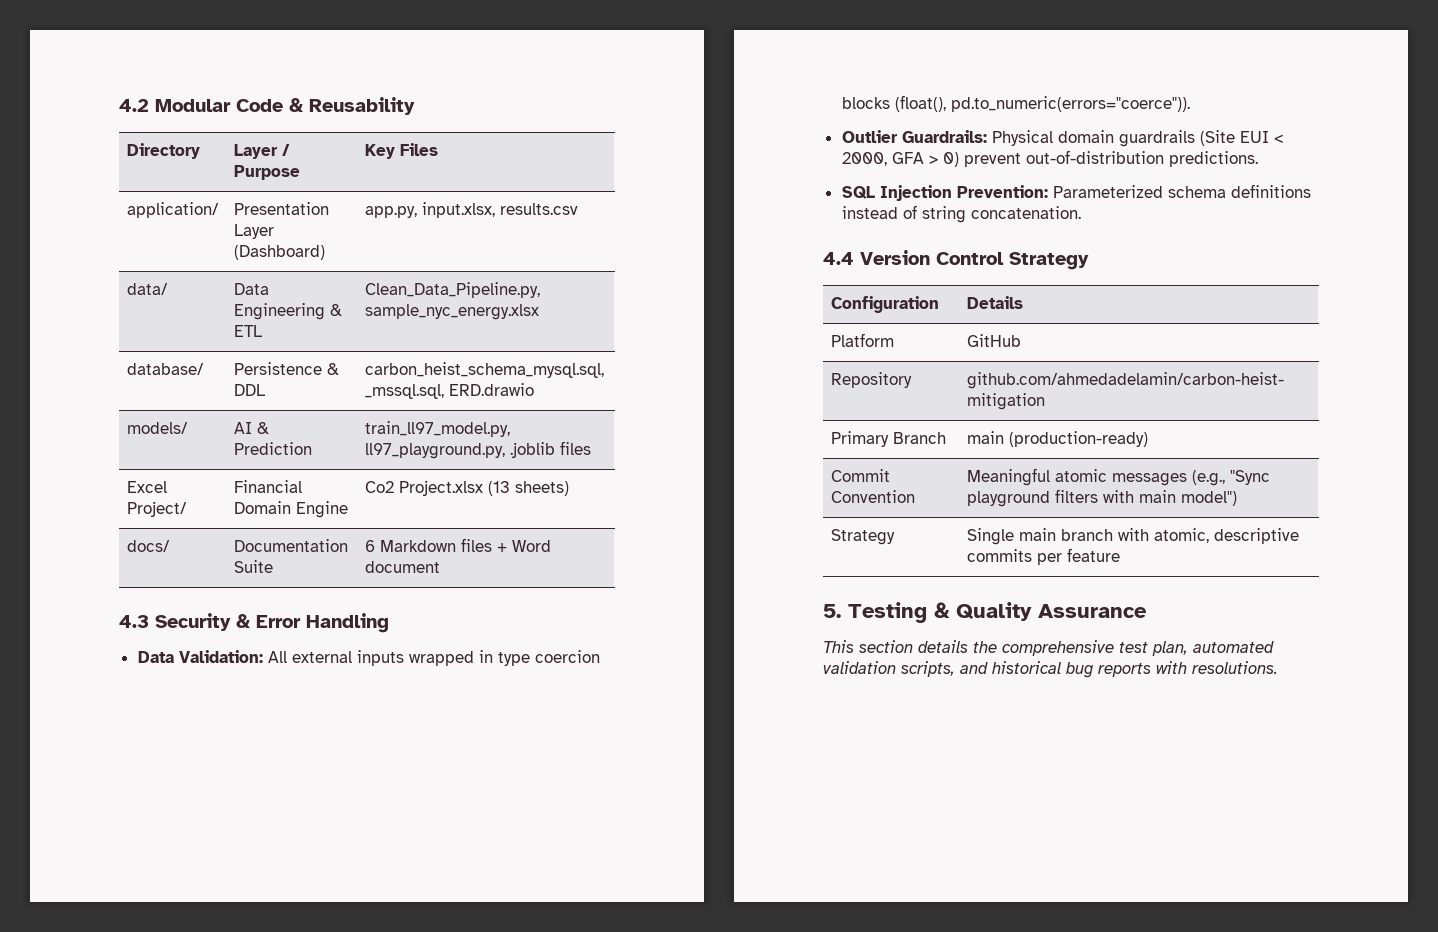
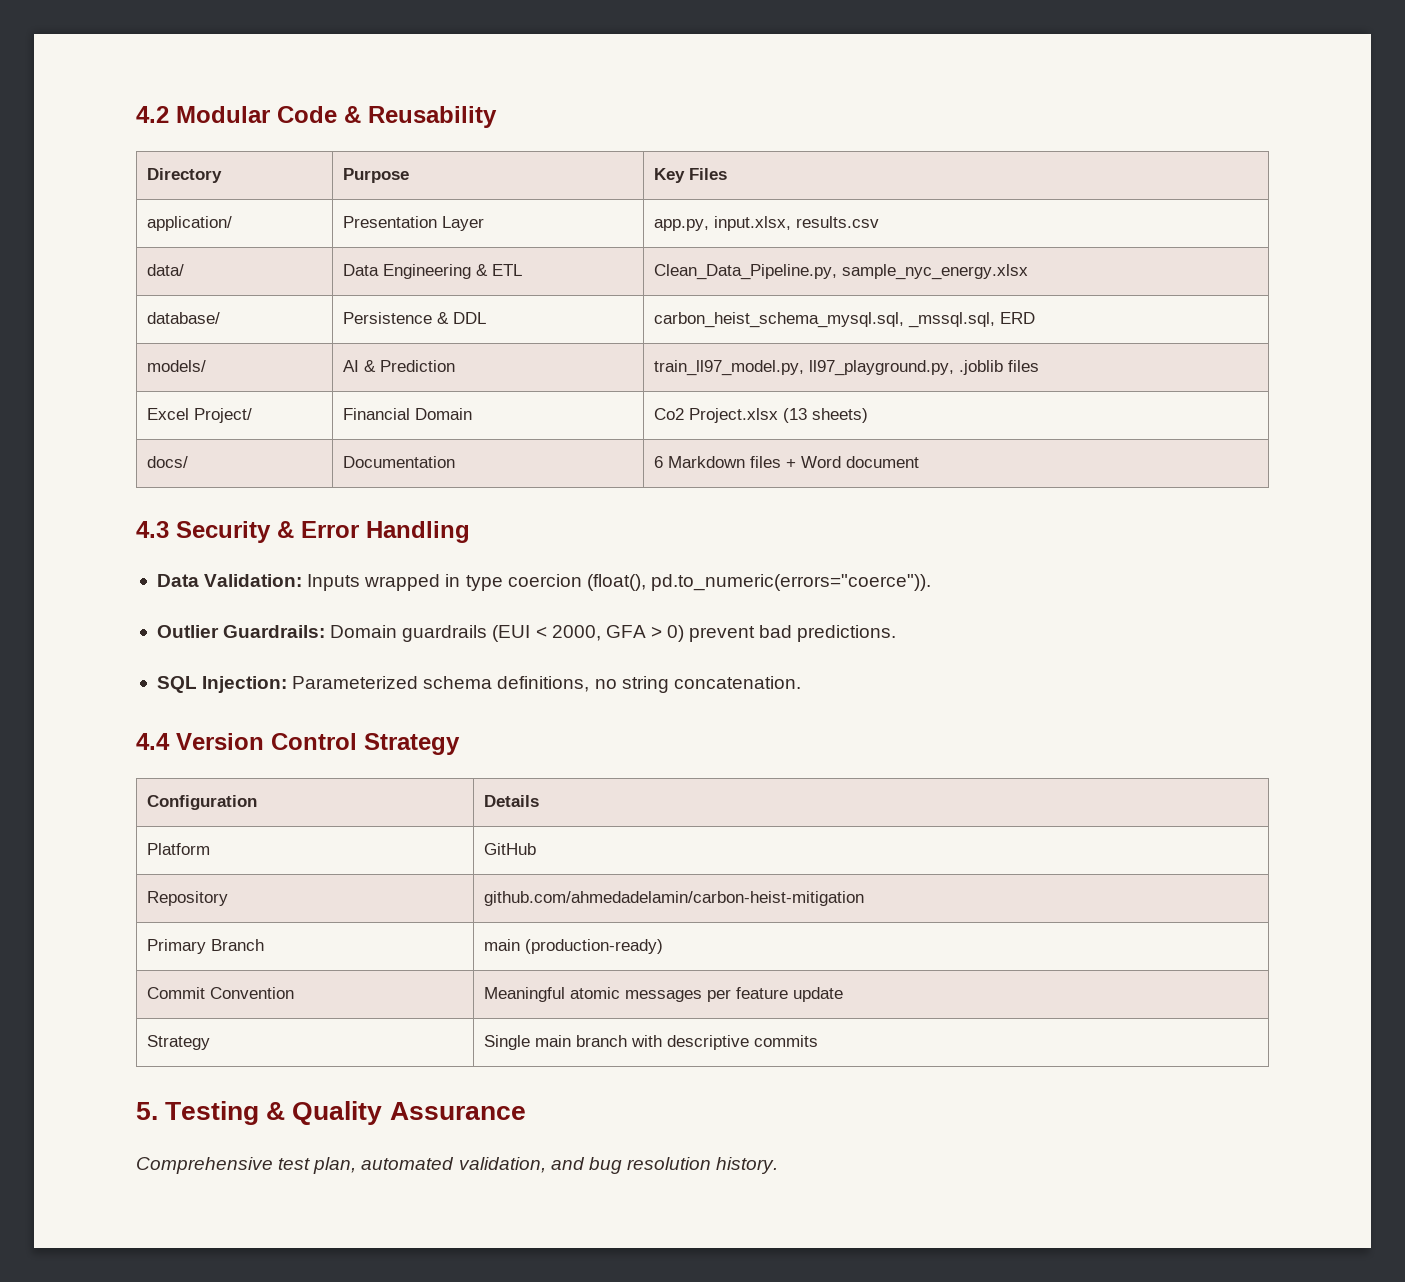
[233,144,290,159] Layer / -> (223, 175) none
[233,245,325,260] (Dashboard) -> (485, 223) none
[448,383,534,396] ERD.drawio -> [1000,312,1036,324] ERD
[295,501,348,518] Engine -> (473, 414) none
[233,560,273,573] Suite -> (456, 462) none
[267,650,404,666] All external inputs -> [307,574,361,591] Inputs
[841,97,890,109] blocks -> (582, 580) none
[991,130,1269,147] Physical domain guardrails (Site EUI -> [330,625,531,642] Domain guardrails (EUI
[1025,150,1164,164] out-of-distribution -> [759,625,793,638] bad
[879,184,1311,201] [841,205,917,219] Injection Prevention: Parameterized schema definitions instead of -> [202,676,617,693] Injection: Parameterized schema definitions, no
[1191,470,1270,486] [966,489,1237,507] (e.g., "Sync playground filters with main model") -> [707,987,844,1002] per feature update
[1153,528,1209,543] atomic, -> (663, 1041) none
[1036,548,1120,565] per feature -> (819, 1041) none
[823,640,1274,656] [823,661,1278,678] This section details the comprehensive test plan, automated validation scripts, and historical bug reports with resolutions. -> [136,1157,779,1174] Comprehensive test plan, automated validation, and bug resolution history.

